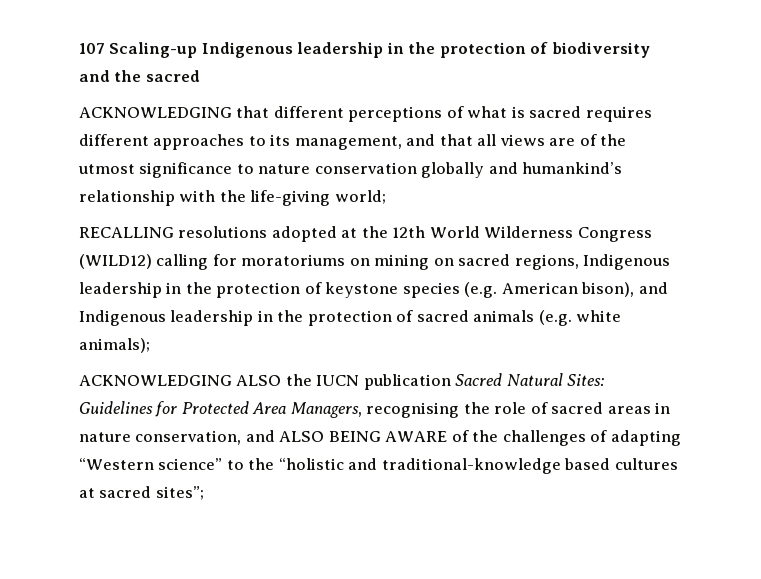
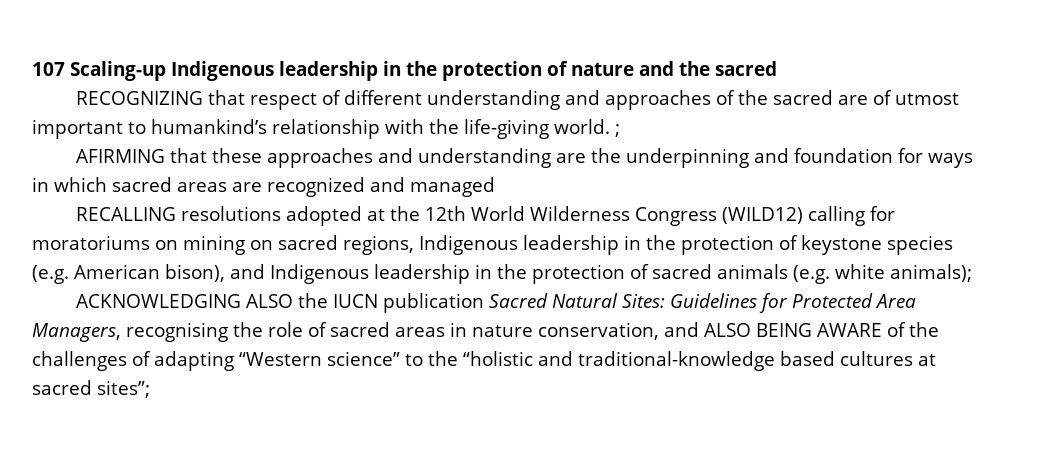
[551,42,650,58] biodiversity -> [571,62,634,76] nature
[79,106,652,122] [79,134,627,150] [78,162,518,178] ACKNOWLEDGING that different perceptions of what is sacred requires different approaches to its management, and that all views are of the utmost significance to nature conservation globally and -> [76,90,960,110] [32,119,146,139] RECOGNIZING that respect of different understanding and approaches of the sacred are of utmost important to
[334,190,386,204] world; -> [554,119,620,137] [76,148,974,168] [32,177,495,197] world. ; // AFIRMING that these approaches and understanding are the underpinning and foundation for ways in which sacred areas are recognized and managed

